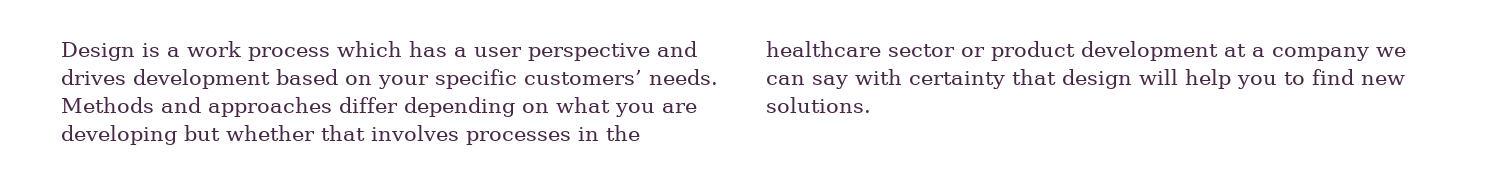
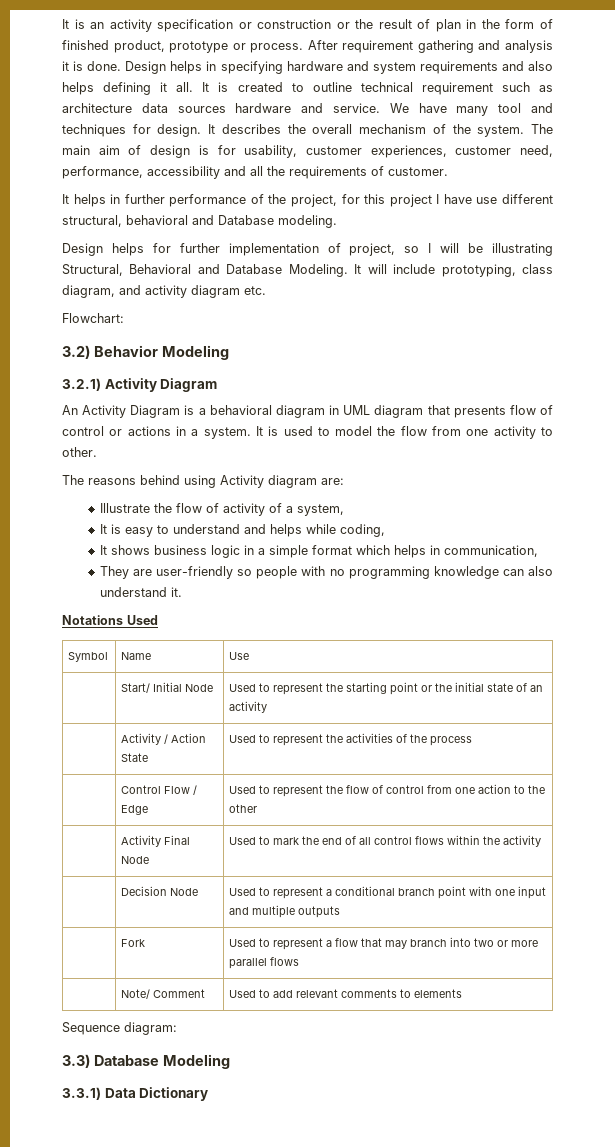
[61,41,697,61] [61,69,718,89] [61,97,697,117] [61,125,640,145] [766,41,1406,61] [766,69,1405,89] [766,97,871,113] Design is a work process which has a user perspective and drives development based on your specific customers’ needs. Methods and approaches differ depending on what you are developing but whether that involves processes in the healthcare sector or product development at a company we can say with certainty that design will help you to find new solutions. -> [62,19,554,32] [62,40,553,53] [62,61,553,74] [62,82,553,95] [62,103,554,116] [62,124,553,137] [62,145,553,158] [62,166,448,179] [62,194,553,207] [62,215,337,228] [62,243,554,256] [62,264,554,277] [62,285,266,298] [62,313,124,323] [62,345,229,360] [62,378,218,392] [62,405,553,418] [62,426,553,439] [62,447,97,457] [62,475,344,488] [99,503,344,516] [99,524,385,537] [99,545,538,558] [99,566,553,579] [99,587,182,597] [62,615,158,625] [68,652,109,662] [121,652,152,660] [229,652,250,660] [121,682,214,693] [229,682,544,695] [229,701,268,713] [121,733,207,745] [121,753,149,762] [229,733,473,746] [121,785,198,795] [121,805,149,815] [229,784,546,797] [229,804,258,813] [121,835,191,847] [121,856,150,864] [229,835,542,847] [121,886,199,896] [229,886,547,899] [229,905,341,918] [121,939,146,947] [229,937,539,950] [229,957,300,969] [121,989,206,999] [229,989,463,998] [62,1022,177,1035] [62,1054,230,1069] [62,1087,209,1101] It is an activity specification or construction or the result of plan in the form of finished product, prototype or process. After requirement gathering and analysis it is done. Design helps in specifying hardware and system requirements and also helps defining it all. It is created to outline technical requirement such as architecture data sources hardware and service. We have many tool and techniques for design. It describes the overall mechanism of the system. The main aim of design is for usability, customer experiences, customer need, performance, accessibility and all the requirements of customer. // It helps in further performance of the project, for this project I have use different structural, behavioral and Database modeling. // Design helps for further implementation of project, so I will be illustrating Structural, Behavioral and Database Modeling. It will include prototyping, class diagram, and activity diagram etc. // Flowchart: // 3.2) Behavior Modeling // 3.2.1) Activity Diagram // An Activity Diagram is a behavioral diagram in UML diagram that presents flow of control or actions in a system. It is used to model the flow from one activity to other. // The reasons behind using Activity diagram are: // Illustrate the flow of activity of a system, // It is easy to understand and helps while coding, // It shows business logic in a simple format which helps in communication, // They are user-friendly so people with no programming knowledge can also understand it. // Notations Used // Symbol | Name | Use // | Start/ Initial Node | Used to represent the starting point or the initial state of an activity // | Activity / Action State | Used to represent the activities of the process // | Control Flow / Edge | Used to represent the flow of control from one action to the other // | Activity Final Node | Used to mark the end of all control flows within the activity // | Decision Node | Used to represent a conditional branch point with one input and multiple outputs // | Fork | Used to represent a flow that may branch into two or more parallel flows // | Note/ Comment | Used to add relevant comments to elements // Sequence diagram: // 3.3) Database Modeling // 3.3.1) Data Dictionary

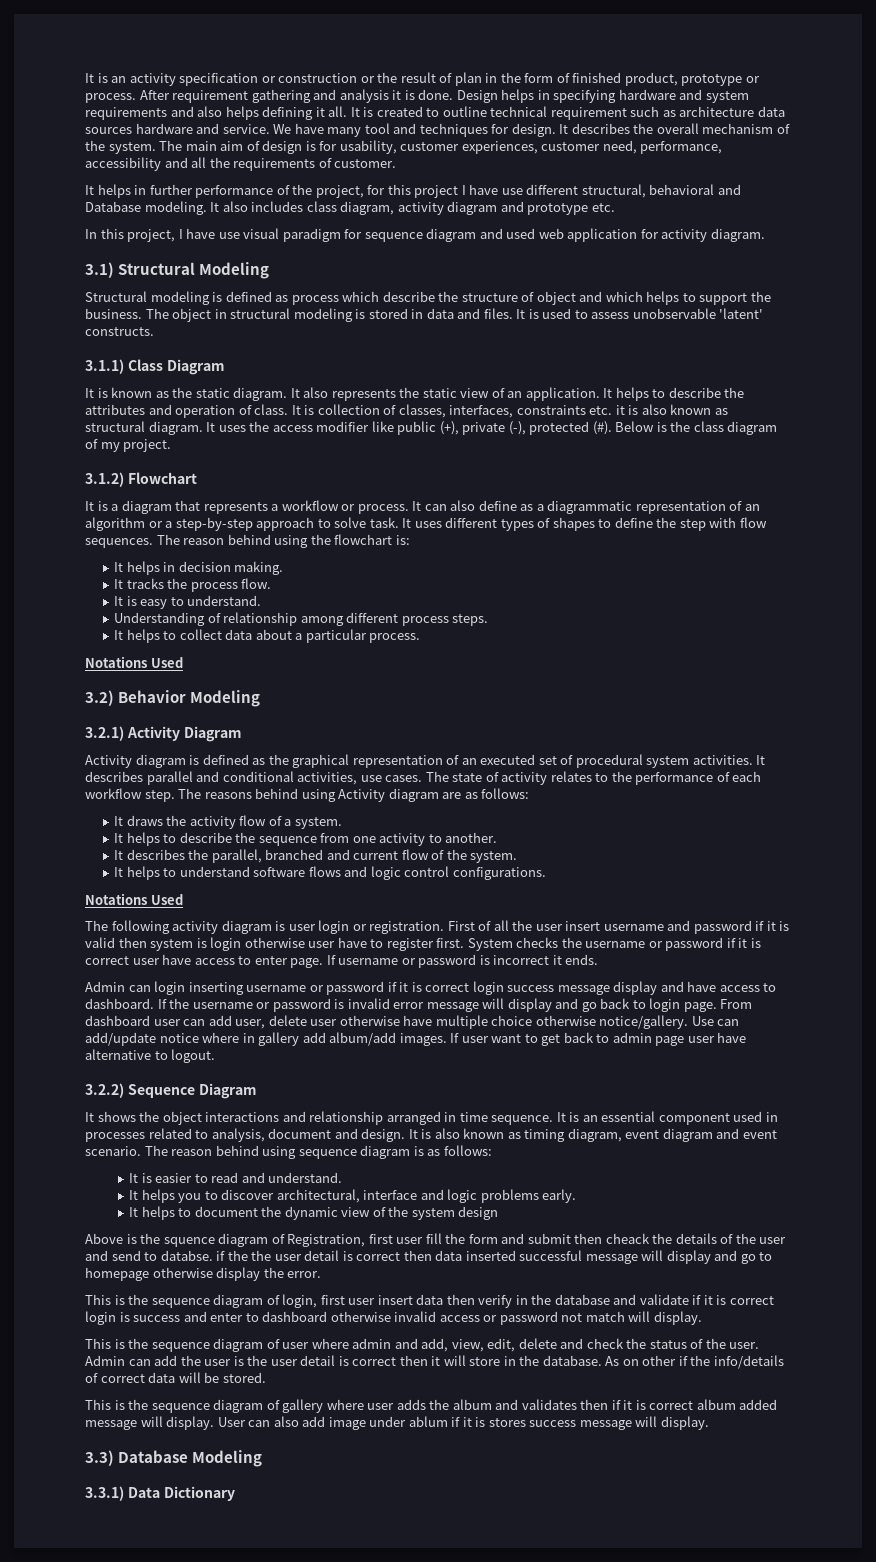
[62,243,554,256] [62,264,516,277] // Design helps for further implementation of project, so I will be illustrating Structural, Behavioral and Database Modeling. It will include prototyping, -> [210,201,304,212] It also includes
[119,285,240,298] and activity diagram -> [397,201,589,215] activity diagram and prototype
[62,313,124,323] Flowchart: -> [85,228,765,242] [85,262,270,279] [85,291,771,305] [85,308,764,322] [85,327,154,336] [85,359,225,375] [85,387,745,401] [85,404,728,418] [85,421,778,435] [85,439,172,452] [85,472,197,487] [85,500,760,514] [85,517,767,531] [85,534,410,548] [114,561,284,575] [114,578,272,592] [114,595,262,609] [114,612,489,626] [114,629,421,643] [85,656,183,668] In this project, I have use visual paradigm for sequence diagram and used web application for activity diagram. // 3.1) Structural Modeling // Structural modeling is defined as process which describe the structure of object and which helps to support the business. The object in structural modeling is stored in data and files. It is used to assess unobservable 'latent' constructs. // 3.1.1) Class Diagram // It is known as the static diagram. It also represents the static view of an application. It helps to describe the attributes and operation of class. It is collection of classes, interfaces, constraints etc. it is also known as structural diagram. It uses the access modifier like public (+), private (-), protected (#). Below is the class diagram of my project. // 3.1.2) Flowchart // It is a diagram that represents a workflow or process. It can also define as a diagrammatic representation of an algorithm or a step-by-step approach to solve task. It uses different types of shapes to define the step with flow sequences. The reason behind using the flowchart is: // It helps in decision making. // It tracks the process flow. // It is easy to understand. // Understanding of relationship among different process steps. // It helps to collect data about a particular process. // Notations Used
[62,405,553,418] [62,426,553,439] [62,447,97,457] An Activity Diagram is a behavioral diagram in UML diagram that presents flow of control or actions in a system. It is used to model the flow from one activity to other. // -> [85,754,766,768] [85,771,762,785] [85,788,175,802] Activity diagram is defined as the graphical representation of an executed set of procedural system activities. It describes parallel and conditional activities, use cases. The state of activity relates to the performance of each workflow step.
[321,478,344,485] [99,503,344,516] [99,524,385,537] [99,545,538,558] [99,566,553,579] [99,587,182,597] [62,615,158,625] [68,652,109,662] [121,652,152,660] [229,652,250,660] [121,682,214,693] [229,682,544,695] [229,701,268,713] [121,733,207,745] [121,753,149,762] [229,733,473,746] [121,785,198,795] [121,805,149,815] [229,784,546,797] [229,804,258,813] [121,835,191,847] [121,856,150,864] [229,835,542,847] [121,886,199,896] [229,886,547,899] [229,905,341,918] [121,939,146,947] [229,937,539,950] [229,957,300,969] [121,989,206,999] [229,989,463,998] [62,1022,177,1035] are: // Illustrate the flow of activity of a system, // It is easy to understand and helps while coding, // It shows business logic in a simple format which helps in communication, // They are user-friendly so people with no programming knowledge can also understand it. // Notations Used // Symbol | Name | Use // | Start/ Initial Node | Used to represent the starting point or the initial state of an activity // | Activity / Action State | Used to represent the activities of the process // | Control Flow / Edge | Used to represent the flow of control from one action to the other // | Activity Final Node | Used to mark the end of all control flows within the activity // | Decision Node | Used to represent a conditional branch point with one input and multiple outputs // | Fork | Used to represent a flow that may branch into two or more parallel flows // | Note/ Comment | Used to add relevant comments to elements // Sequence diagram: -> [442,788,530,799] [114,815,342,829] [114,832,498,846] [114,849,518,863] [114,866,546,880] [85,893,183,905] [85,920,790,934] [85,937,761,951] [85,954,599,968] [85,981,777,995] [85,998,753,1012] [85,1015,740,1029] [85,1032,747,1046] [85,1049,216,1063] [85,1083,257,1099] [85,1111,778,1125] [85,1128,777,1142] [85,1145,492,1159] [129,1172,343,1183] [129,1189,577,1203] [129,1206,499,1220] [85,1233,787,1247] [85,1250,773,1264] [85,1267,322,1281] [85,1294,774,1308] [85,1311,702,1325] [85,1338,760,1352] [85,1355,784,1369] [85,1372,266,1383] [85,1399,778,1413] [85,1416,709,1430] are as follows: // It draws the activity flow of a system. // It helps to describe the sequence from one activity to another. // It describes the parallel, branched and current flow of the system. // It helps to understand software flows and logic control configurations. // Notations Used // The following activity diagram is user login or registration. First of all the user insert username and password if it is valid then system is login otherwise user have to register first. System checks the username or password if it is correct user have access to enter page. If username or password is incorrect it ends. // Admin can login inserting username or password if it is correct login success message display and have access to dashboard. If the username or password is invalid error message will display and go back to login page. From dashboard user can add user, delete user otherwise have multiple choice otherwise notice/gallery. Use can add/update notice where in gallery add album/add images. If user want to get back to admin page user have alternative to logout. // 3.2.2) Sequence Diagram // It shows the object interactions and relationship arranged in time sequence. It is an essential component used in processes related to analysis, document and design. It is also known as timing diagram, event diagram and event scenario. The reason behind using sequence diagram is as follows: // It is easier to read and understand. // It helps you to discover architectural, interface and logic problems early. // It helps to document the dynamic view of the system design // Above is the squence diagram of Registration, first user fill the form and submit then cheack the details of the user and send to databse. if the the user detail is correct then data inserted successful message will display and go to homepage otherwise display the error. // This is the sequence diagram of login, first user insert data then verify in the database and validate if it is correct login is success and enter to dashboard otherwise invalid access or password not match will display. // This is the sequence diagram of user where admin and add, view, edit, delete and check the status of the user. Admin can add the user is the user detail is correct then it will store in the database. As on other if the info/details of correct data will be stored. // This is the sequence diagram of gallery where user adds the album and validates then if it is correct album added message will display. User can also add image under ablum if it is stores success message will display.

